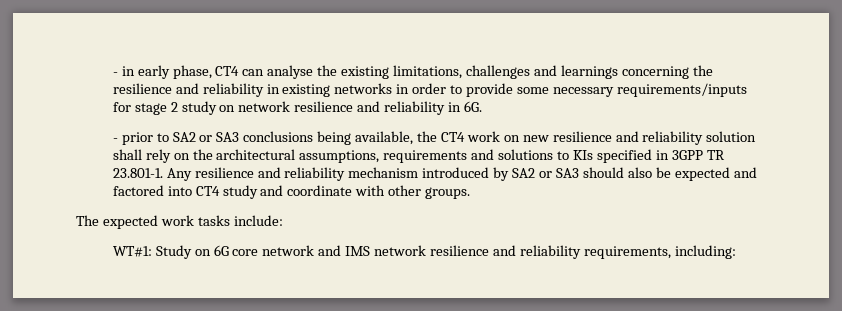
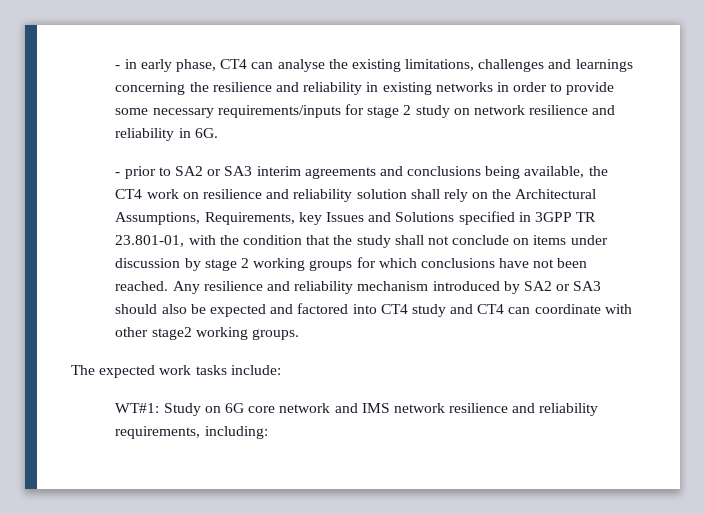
(240, 137) none -> [256,166,403,179] interim agreements and
[522,135,549,142] new -> (199, 195) none
[216,149,725,163] [112,168,163,178] architectural assumptions, requirements and solutions to KIs specified in 3GPP TR 23.801-1. -> [515,189,597,199] [115,211,597,225] [115,235,608,248] [115,257,588,271] [115,281,169,291] Architectural Assumptions, Requirements, key Issues and Solutions specified in 3GPP TR 23.801-01, with the condition that the study shall not conclude on items under discussion by stage 2 working groups for which conclusions have not been reached.
(284, 190) none -> [477,304,531,314] CT4 can
(422, 190) none -> [151,327,248,340] stage2 working

